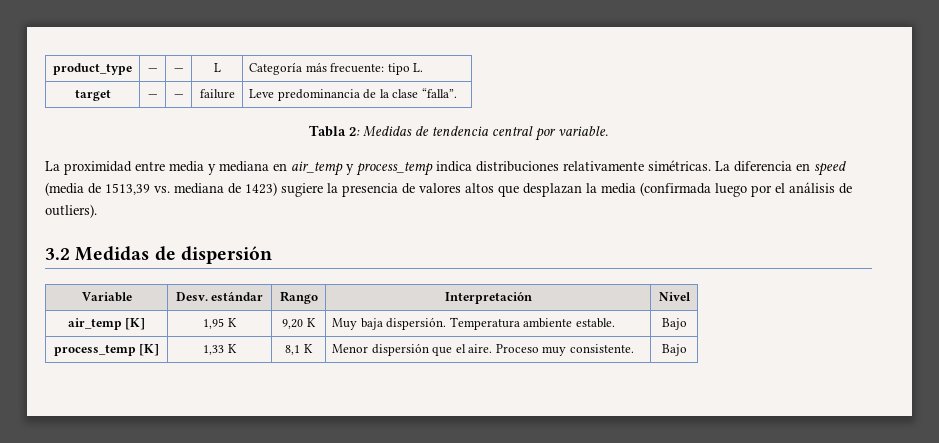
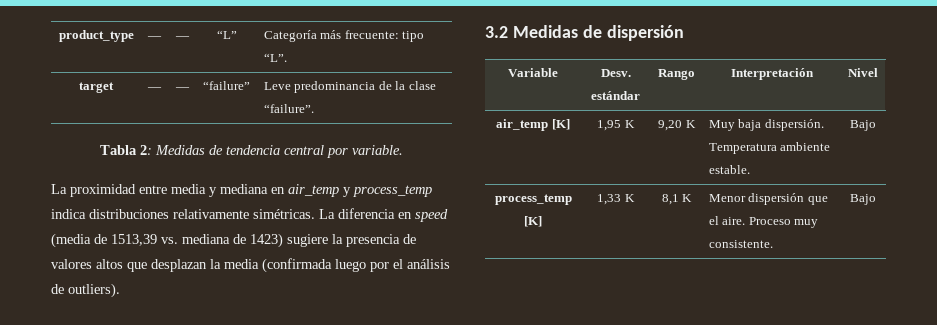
[213,63,221,72] L -> [216,30,237,39] “L”
[413,63,424,72] L. -> [263,53,287,62] “L”.
[199,89,235,99] failure -> [203,81,250,90] “failure”
[421,88,457,98] “falla”. -> [263,104,314,113] “failure”.

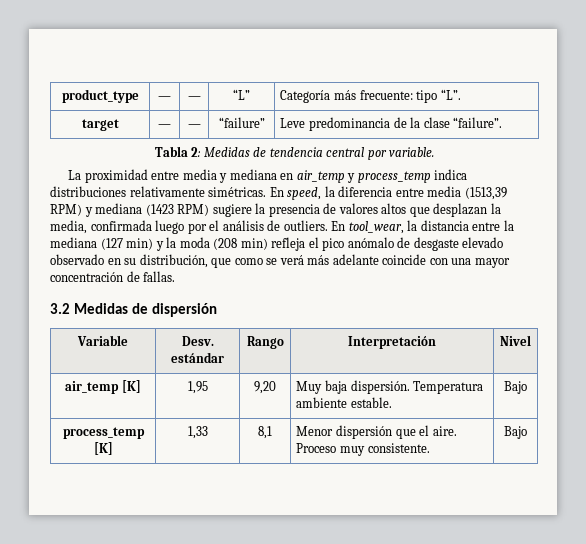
[319,208,448,222] [51,233,283,248] La diferencia en speed (media de 1513,39 vs. mediana de 1423) -> [269,186,507,200] [50,203,210,217] En speed, la diferencia entre media (1513,39 RPM) y mediana (1423 RPM)
[224,258,332,273] media (confirmada -> [50,220,152,234] media, confirmada
[68,283,120,298] outliers). -> [283,220,514,234] [50,237,504,251] [50,254,510,268] [50,271,176,282] outliers. En tool_wear, la distancia entre la mediana (127 min) y la moda (208 min) refleja el pico anómalo de desgaste elevado observado en su distribución, que como se verá más adelante coincide con una mayor concentración de fallas.
[624,120,635,128] K -> (208, 387) none
[685,120,696,128] K -> (276, 387) none
[624,194,635,202] K -> (208, 432) none
[682,194,693,202] K -> (272, 432) none

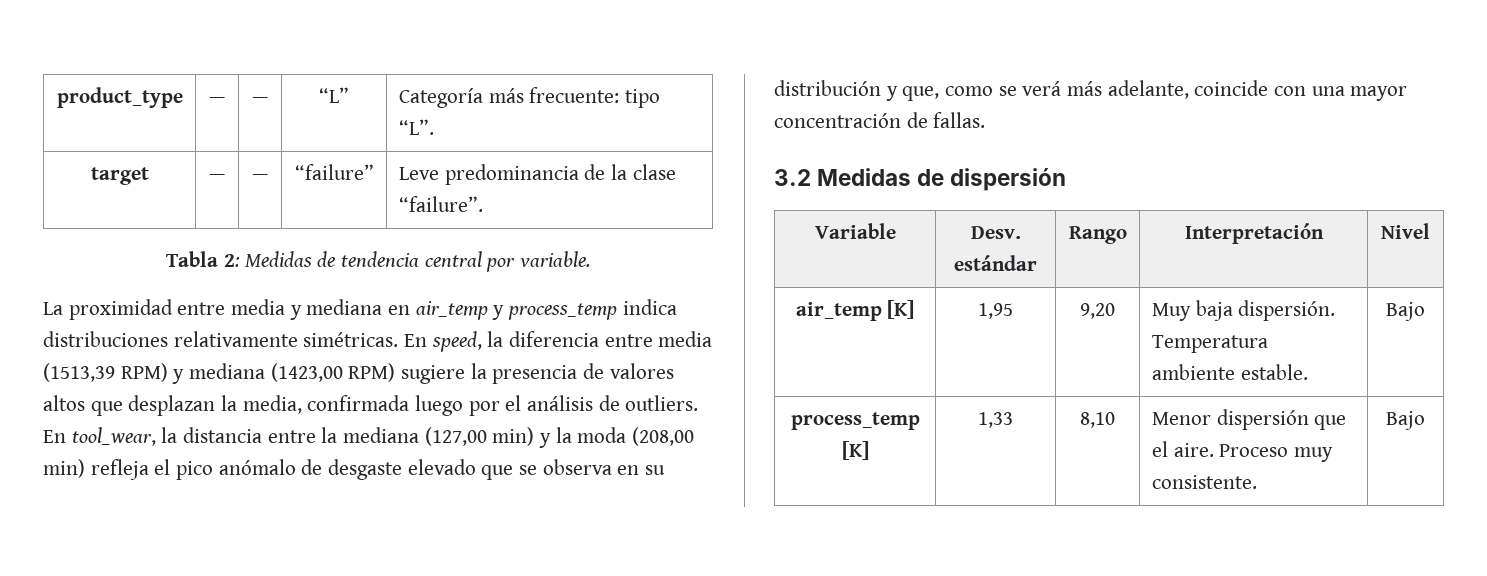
[145,204,174,216] (1423 -> [270,363,343,382] (1423,00
[100,238,123,250] (127 -> [424,427,487,446] (127,00
[213,238,238,250] (208 -> [632,427,695,446] (208,00
[50,254,232,268] observado en su distribución, que -> [481,459,666,480] [774,80,940,101] que se observa en su distribución y que,
[332,254,379,265] adelante -> [1107,80,1189,99] adelante,
[258,426,272,439] 8,1 -> [1080,412,1115,428] 8,10

